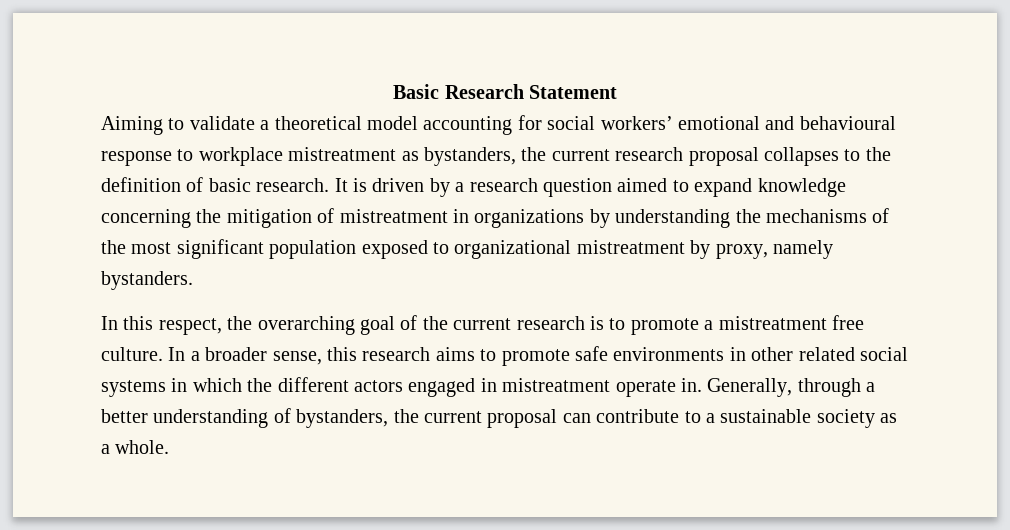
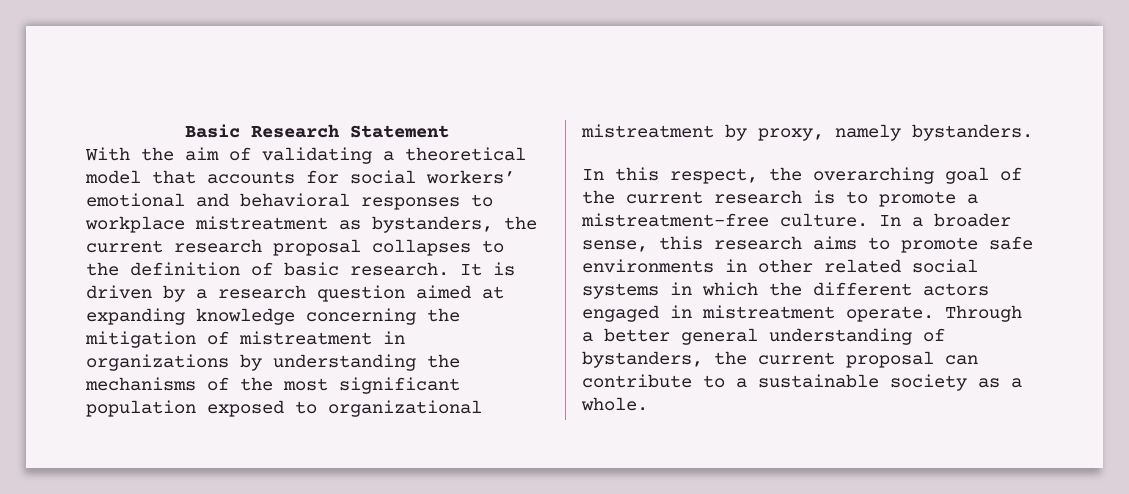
[101,116,255,135] Aiming to validate -> [85,147,372,164] With the aim of validating
[423,116,513,135] accounting -> [152,170,295,184] that accounts
[799,116,896,130] [101,151,172,166] behavioural response -> [240,193,460,210] behavioral responses
[672,178,753,197] to expand -> [482,286,504,299] [86,308,185,325] at expanding
[718,315,864,330] mistreatment free -> [581,213,769,227] mistreatment-free
[615,378,861,397] operate in. Generally, through -> [846,305,1022,322] operate. Through
(148, 416) none -> [681,328,758,345] general

